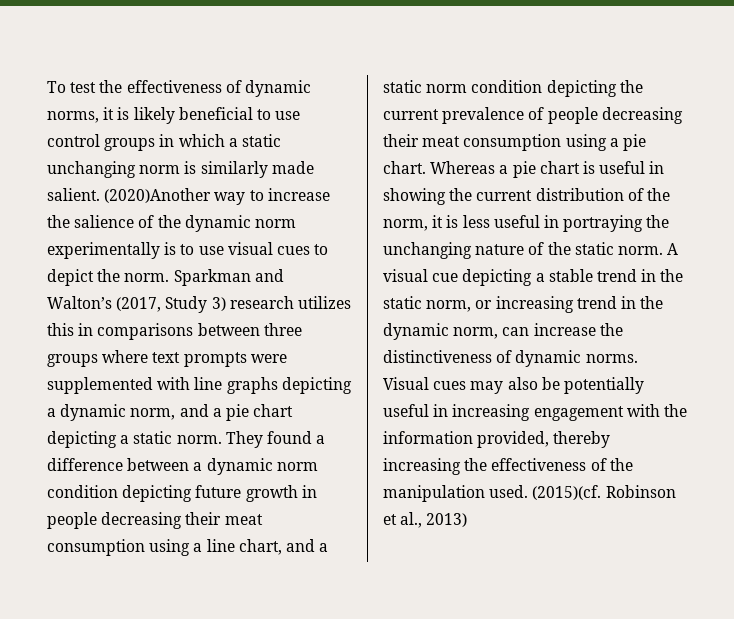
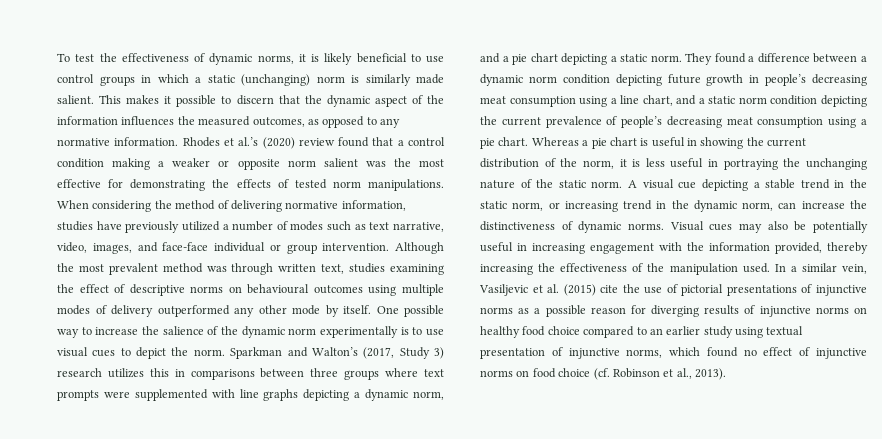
[47,161,136,178] unchanging -> [241,74,310,86] (unchanging)
[104,188,212,203] (2020)Another -> [99,95,444,107] [57,116,400,128] [57,137,446,149] [57,158,445,170] [57,179,444,191] [57,200,406,212] [57,221,444,233] [57,242,444,254] [57,263,445,275] [57,284,444,296] [57,305,444,317] This makes it possible to discern that the dynamic aspect of the information influences the measured outcomes, as opposed to any normative information. Rhodes et al.’s (2020) review found that a control condition making a weaker or opposite norm salient was the most effective for demonstrating the effects of tested norm manipulations. When considering the method of delivering normative information, studies have previously utilized a number of modes such as text narrative, video, images, and face-face individual or group intervention. Although the most prevalent method was through written text, studies examining the effect of descriptive norms on behavioural outcomes using multiple modes of delivery outperformed any other mode by itself. One possible
[47,512,222,529] people decreasing their -> [765,74,867,86] people’s decreasing
[547,107,683,124] [383,134,419,147] people decreasing their -> [621,116,722,128] people’s decreasing
[532,485,602,500] (2015)(cf. -> [774,263,868,274] [479,284,867,296] [480,305,867,317] [480,326,804,338] [480,347,867,359] [480,368,610,380] In a similar vein, Vasiljevic et al. (2015) cite the use of pictorial presentations of injunctive norms as a possible reason for diverging results of injunctive norms on healthy food choice compared to an earlier study using textual presentation of injunctive norms, which found no effect of injunctive norms on food choice (cf.
[426,513,468,527] 2013) -> [695,368,726,380] 2013).

